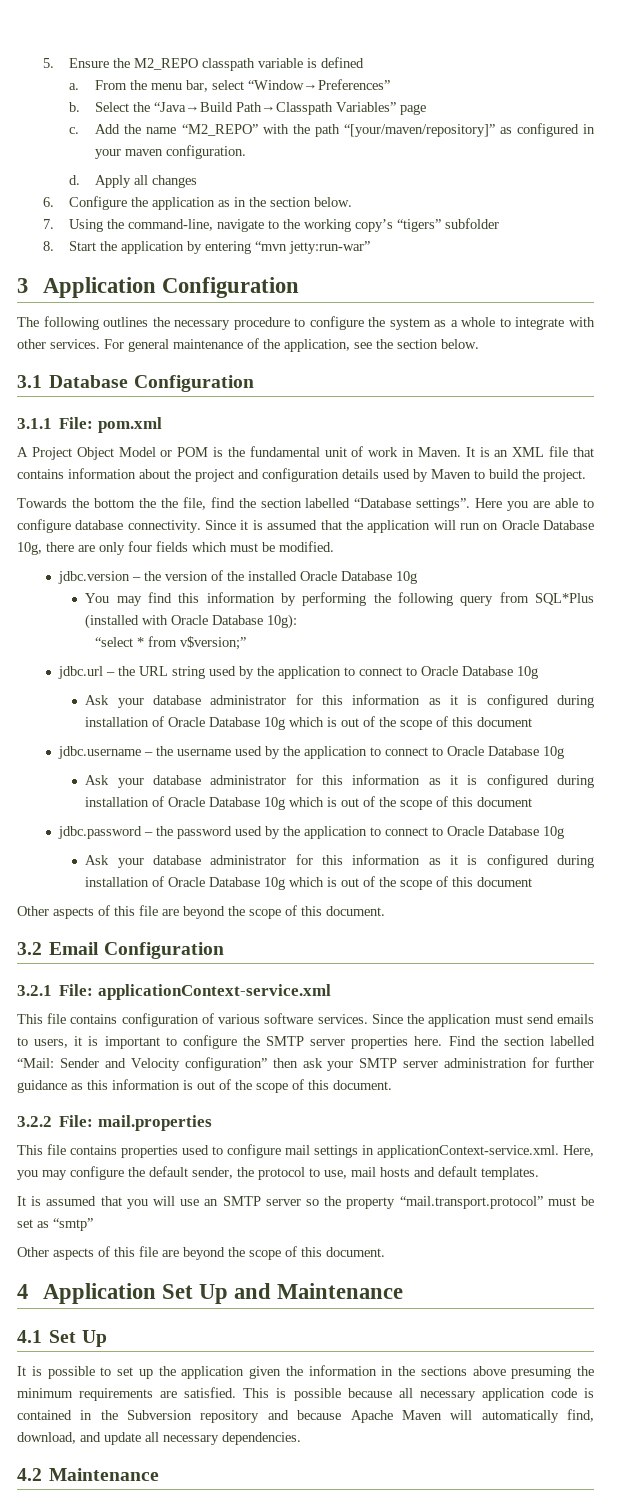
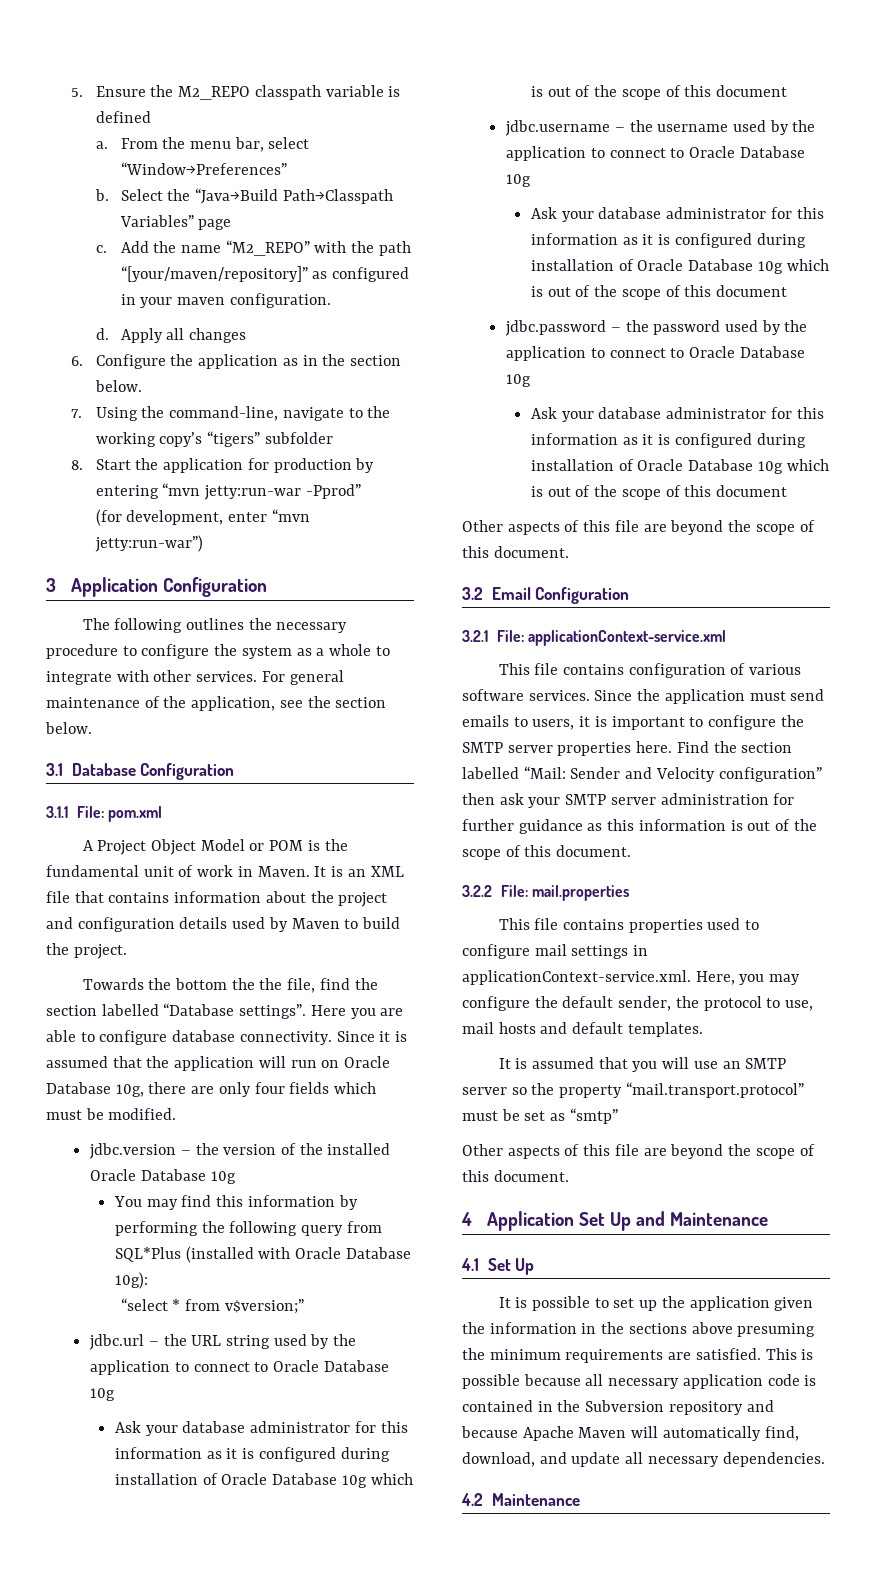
(185, 247) none -> [247,458,352,473] for production
[289,241,371,254] jetty:run-war” -> [204,484,361,500] [95,509,310,526] [94,535,203,552] jetty:run-war -Pprod” // (for development, enter “mvn jetty:run-war”)

